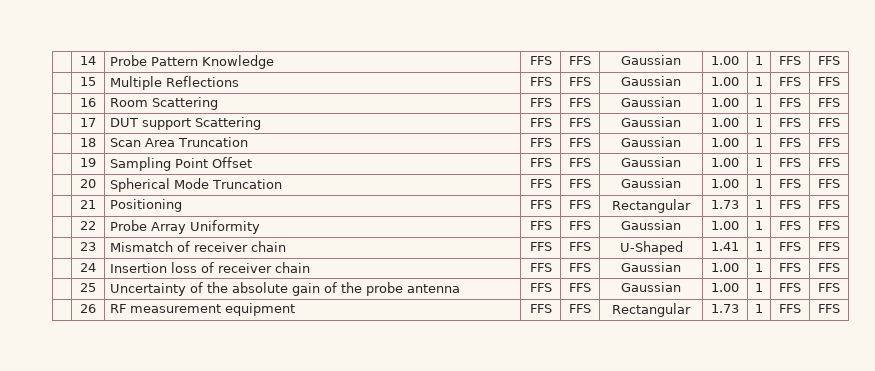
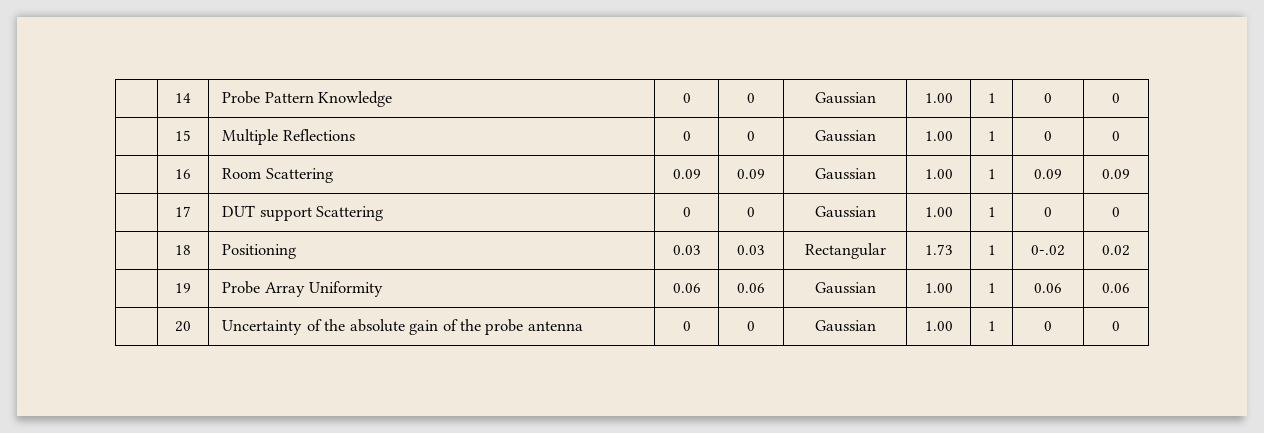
[529,56,552,65] [569,56,591,65] [621,55,681,65] [711,56,739,65] [755,56,763,65] [779,56,801,65] [818,56,840,65] FFS | FFS | Gaussian | 1.00 | 1 | FFS | FFS -> [682,93,691,103] [747,93,755,103] [814,92,876,104] [924,93,953,103] [987,93,996,103] [1044,93,1052,103] [1112,93,1120,103] 0 | 0 | Gaussian | 1.00 | 1 | 0 | 0
[529,77,552,86] [569,77,591,86] [621,76,681,86] [711,77,739,86] [755,77,763,86] [779,77,801,86] [818,77,840,86] FFS | FFS | Gaussian | 1.00 | 1 | FFS | FFS -> [682,131,691,141] [747,131,755,141] [814,130,876,142] [924,131,953,141] [987,131,996,141] [1044,131,1052,141] [1112,131,1120,141] 0 | 0 | Gaussian | 1.00 | 1 | 0 | 0
[529,98,552,107] [569,98,591,107] [621,97,681,107] [711,98,739,107] [755,98,763,107] [779,98,801,107] [818,98,840,107] FFS | FFS | Gaussian | 1.00 | 1 | FFS | FFS -> [672,169,701,179] [737,169,765,179] [814,168,876,180] [924,169,953,179] [987,169,996,179] [1034,169,1062,179] [1102,169,1130,179] 0.09 | 0.09 | Gaussian | 1.00 | 1 | 0.09 | 0.09
[529,118,552,127] [569,118,591,127] [621,117,681,127] [711,118,739,127] [755,118,763,127] [779,118,801,127] [818,118,840,127] FFS | FFS | Gaussian | 1.00 | 1 | FFS | FFS -> [682,207,691,217] [747,207,755,217] [814,206,876,218] [924,207,953,217] [987,207,996,217] [1044,207,1052,217] [1112,207,1120,217] 0 | 0 | Gaussian | 1.00 | 1 | 0 | 0
[109,137,248,147] [529,138,552,147] [569,138,591,147] [621,137,681,147] [711,138,739,147] [755,138,763,147] [779,138,801,147] [818,138,840,147] [80,158,96,167] [109,157,252,171] [529,158,552,167] [569,158,591,167] [621,157,681,167] [711,158,739,167] [755,158,763,167] [779,158,801,167] [818,158,840,167] [80,179,96,188] [109,178,282,192] [529,179,552,188] [569,179,591,188] [621,178,681,188] [711,179,739,188] [755,179,763,188] [779,179,801,188] [818,179,840,188] [80,200,96,209] [109,199,182,212] [529,200,552,209] [569,200,591,209] [612,199,691,213] [711,200,739,209] [755,200,763,209] [779,200,801,209] [818,200,840,209] [80,221,96,230] [109,220,260,234] [529,221,552,230] [569,221,591,230] [621,220,681,230] [711,221,739,230] [755,221,763,230] [779,221,801,230] [818,221,840,230] [80,242,96,251] [109,241,286,252] [529,242,552,251] [569,242,591,251] [619,241,683,255] [711,242,739,251] [755,242,763,251] [779,242,801,251] [818,242,840,251] [80,263,96,272] [109,262,310,273] [529,263,552,272] [569,263,591,272] [621,262,681,272] [711,263,739,272] [755,263,763,272] [779,263,801,272] [818,263,840,272] [80,283,96,292] Scan Area Truncation | FFS | FFS | Gaussian | 1.00 | 1 | FFS | FFS // | 19 | Sampling Point Offset | FFS | FFS | Gaussian | 1.00 | 1 | FFS | FFS // | 20 | Spherical Mode Truncation | FFS | FFS | Gaussian | 1.00 | 1 | FFS | FFS // | 21 | Positioning | FFS | FFS | Rectangular | 1.73 | 1 | FFS | FFS // | 22 | Probe Array Uniformity | FFS | FFS | Gaussian | 1.00 | 1 | FFS | FFS // | 23 | Mismatch of receiver chain | FFS | FFS | U-Shaped | 1.41 | 1 | FFS | FFS // | 24 | Insertion loss of receiver chain | FFS | FFS | Gaussian | 1.00 | 1 | FFS | FFS // | 25 -> [222,244,297,259] [672,245,701,255] [737,245,765,255] [804,243,886,259] [924,244,953,255] [987,245,996,255] [1031,245,1065,256] [1102,245,1130,256] [175,283,191,293] [222,281,384,297] [672,283,701,293] [737,283,765,293] [814,282,876,294] [924,283,953,293] [987,283,996,293] [1034,283,1062,293] [1102,283,1130,293] [175,321,191,332] Positioning | 0.03 | 0.03 | Rectangular | 1.73 | 1 | 0-.02 | 0.02 // | 19 | Probe Array Uniformity | 0.06 | 0.06 | Gaussian | 1.00 | 1 | 0.06 | 0.06 // | 20
[529,283,552,292] [569,283,591,292] [621,282,681,292] [711,283,739,292] [755,283,763,292] [779,283,801,292] [818,283,840,292] [80,304,96,313] [109,303,295,316] [529,304,552,313] [569,304,591,313] [612,303,691,317] [711,304,739,313] [755,304,763,313] [779,304,801,313] [818,304,840,313] FFS | FFS | Gaussian | 1.00 | 1 | FFS | FFS // | 26 | RF measurement equipment | FFS | FFS | Rectangular | 1.73 | 1 | FFS | FFS -> [682,321,691,331] [747,321,755,331] [814,320,876,332] [924,321,953,331] [987,321,996,331] [1044,321,1052,331] [1112,321,1120,331] 0 | 0 | Gaussian | 1.00 | 1 | 0 | 0

